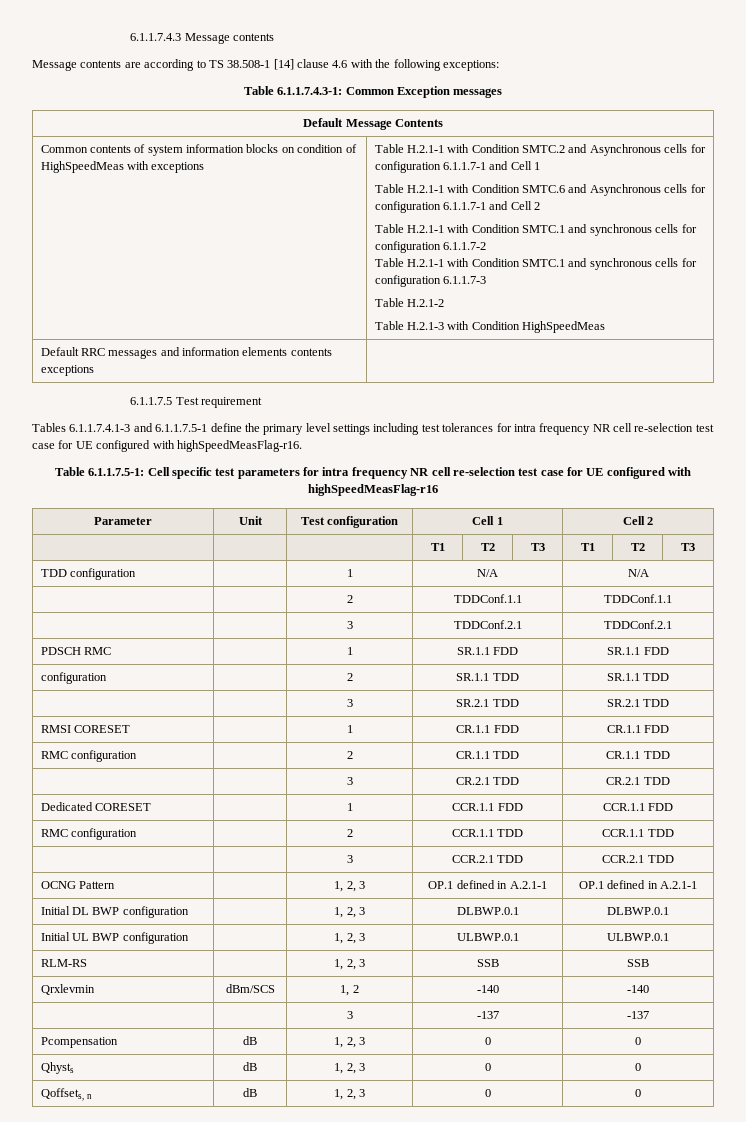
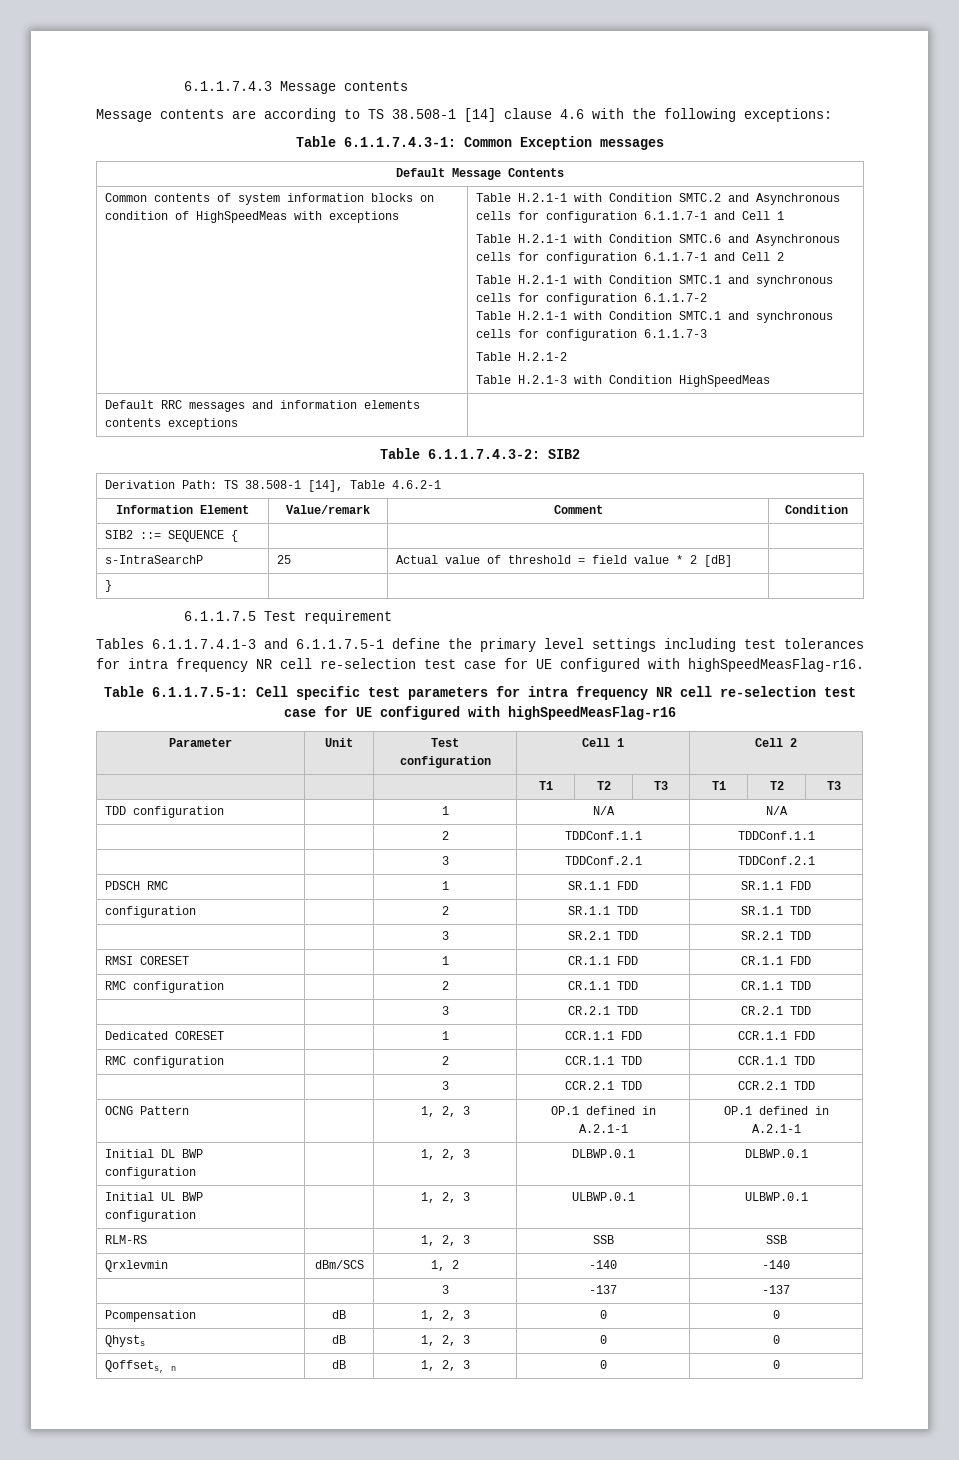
(94, 370) none -> [380,448,580,459] [105,480,442,492] [116,505,249,514] [286,505,370,514] [553,505,603,514] [784,505,848,514] [105,530,239,542] [105,555,204,564] [277,555,292,564] [396,555,733,567] [105,580,113,592] // Table 6.1.1.7.4.3-2: SIB2 // Derivation Path: TS 38.508-1 [14], Table 4.6.2-1 // Information Element | Value/remark | Comment | Condition // SIB2 ::= SEQUENCE { | | | // s-IntraSearchP | 25 | Actual value of threshold = field value * 2 [dB] | // } | | |

